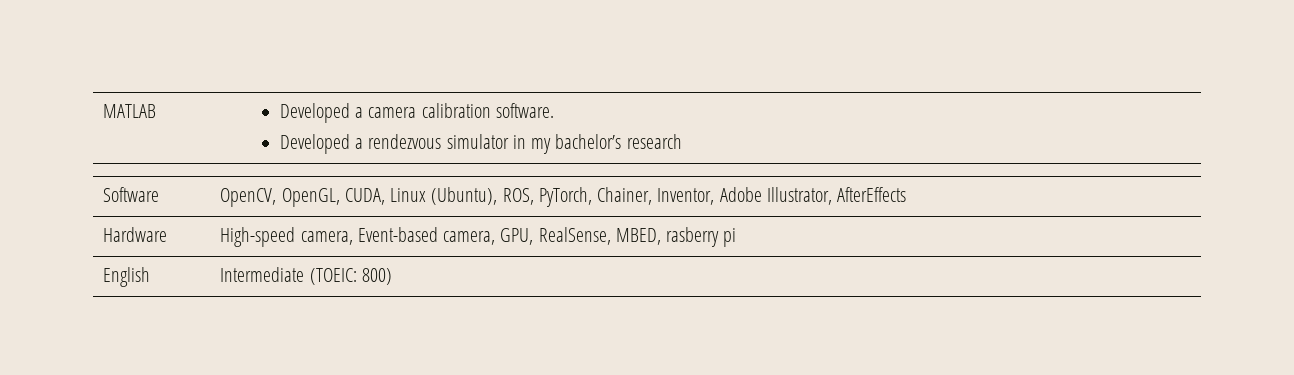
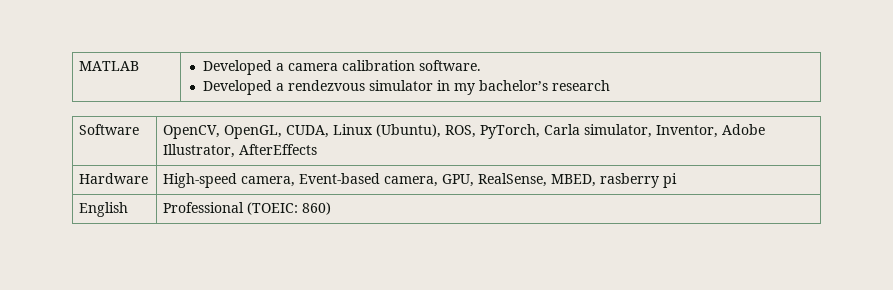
[597,187,653,205] Chainer, -> [544,124,653,138] Carla simulator,
[220,267,392,285] Intermediate (TOEIC: 800) -> [163,202,332,215] Professional (TOEIC: 860)

